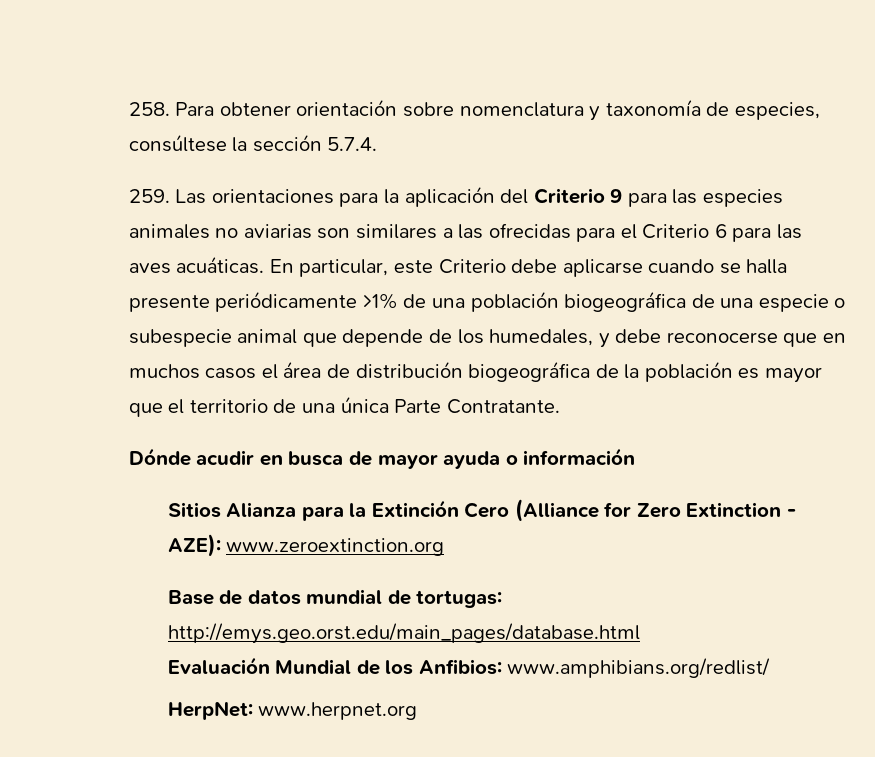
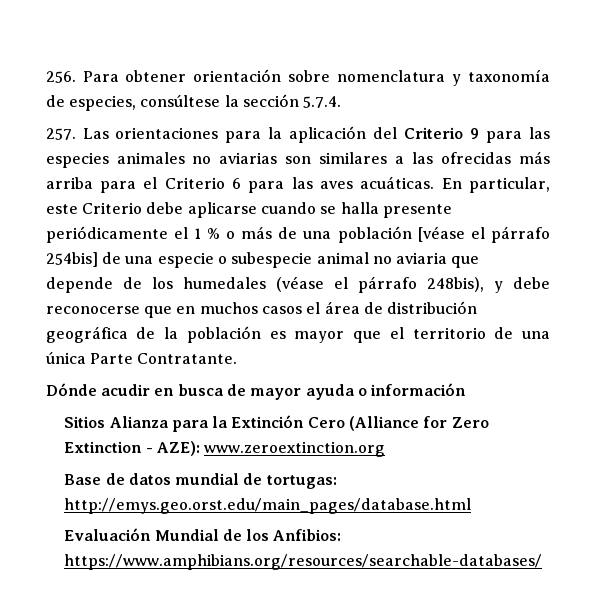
[128,102,170,116] 258. -> [45,71,76,83] 256.
[128,189,170,203] 259. -> [45,128,76,140] 257.
(571, 231) none -> [519,151,550,164] [45,177,93,189] más arriba
[362,291,687,312] >1% de una población biogeográfica -> [173,226,550,243] [45,252,98,267] el 1 % o más de una población [véase el párrafo 254bis]
(298, 336) none -> [372,252,448,264] no aviaria
[489,329,594,346] humedales, -> [182,276,484,293] humedales (véase el párrafo 248bis),
[468,361,591,382] biogeográfica -> [45,326,128,343] geográfica
[507,658,771,678] [167,701,418,720] www.amphibians.org/redlist/ // HerpNet: www.herpnet.org -> [64,554,543,570] https://www.amphibians.org/resources/searchable-databases/

